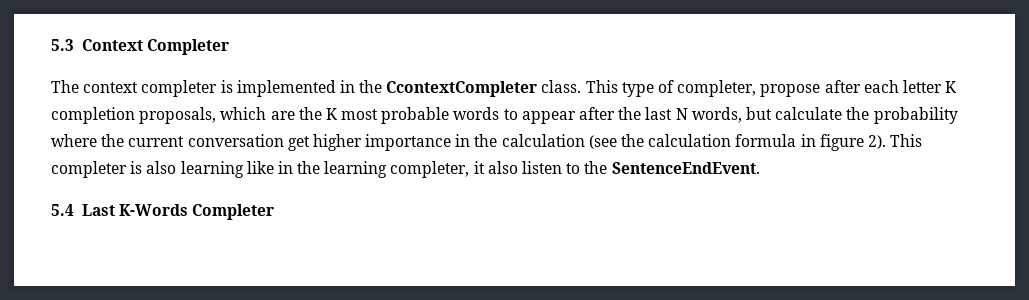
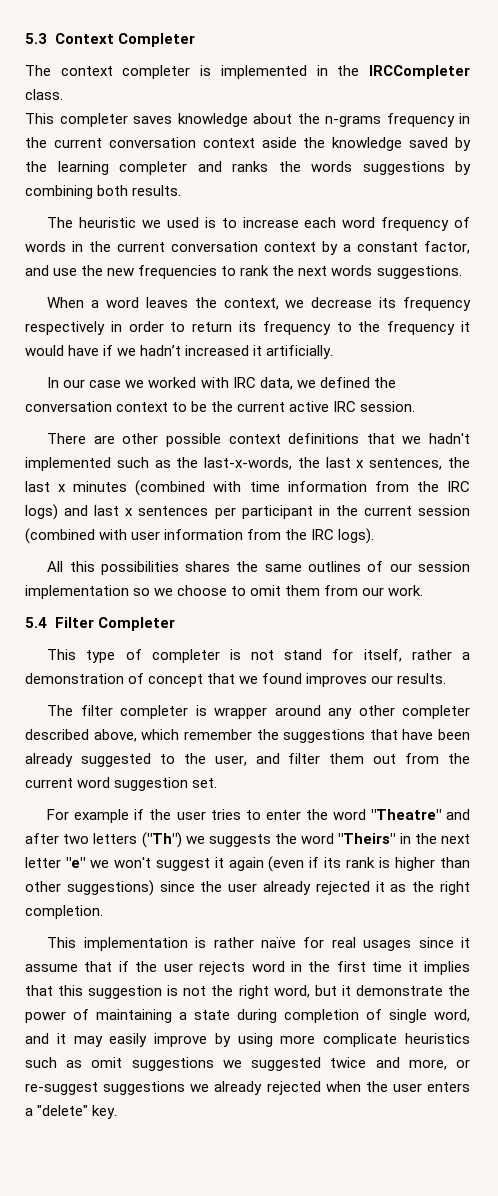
[386,81,538,97] CcontextCompleter -> [369,65,471,79] IRCCompleter
[585,80,958,97] [51,107,958,124] [51,134,923,151] [51,161,760,178] [51,204,275,220] This type of completer, propose after each letter K completion proposals, which are the K most probable words to appear after the last N words, but calculate the probability where the current conversation get higher importance in the calculation (see the calculation formula in figure 2). This completer is also learning like in the learning completer, it also listen to the SentenceEndEvent. // 5.4 Last K-Words Completer -> [25,113,470,127] [25,137,471,151] [25,161,471,175] [25,185,182,199] [47,217,470,231] [25,241,470,255] [25,265,462,279] [47,297,472,311] [25,321,471,335] [25,345,334,359] [47,377,396,390] [25,401,416,412] [47,433,470,447] [25,457,470,471] [25,480,470,496] [25,504,471,520] [25,528,375,544] [47,561,471,575] [25,585,424,599] [25,617,175,631] [47,649,470,663] [25,673,447,687] [47,705,470,719] [25,729,470,743] [25,753,470,767] [25,777,218,791] [47,809,470,823] [25,832,471,848] [25,856,470,872] [25,880,471,896] [25,905,103,919] [47,937,470,951] [25,961,471,975] [25,985,470,999] [25,1009,470,1023] [25,1033,470,1047] [25,1057,471,1071] [25,1081,470,1095] [25,1105,118,1119] // This completer saves knowledge about the n-grams frequency in the current conversation context aside the knowledge saved by the learning completer and ranks the words suggestions by combining both results. // The heuristic we used is to increase each word frequency of words in the current conversation context by a constant factor, and use the new frequencies to rank the next words suggestions. // When a word leaves the context, we decrease its frequency respectively in order to return its frequency to the frequency it would have if we hadn’t increased it artificially. // In our case we worked with IRC data, we defined the conversation context to be the current active IRC session. // There are other possible context definitions that we hadn't implemented such as the last-x-words, the last x sentences, the last x minutes (combined with time information from the IRC logs) and last x sentences per participant in the current session (combined with user information from the IRC logs). // All this possibilities shares the same outlines of our session implementation so we choose to omit them from our work. // 5.4 Filter Completer // This type of completer is not stand for itself, rather a demonstration of concept that we found improves our results. // The filter completer is wrapper around any other completer described above, which remember the suggestions that have been already suggested to the user, and filter them out from the current word suggestion set. // For example if the user tries to enter the word "Theatre" and after two letters ("Th") we suggests the word "Theirs" in the next letter "e" we won't suggest it again (even if its rank is higher than other suggestions) since the user already rejected it as the right completion. // This implementation is rather naïve for real usages since it assume that if the user rejects word in the first time it implies that this suggestion is not the right word, but it demonstrate the power of maintaining a state during completion of single word, and it may easily improve by using more complicate heuristics such as omit suggestions we suggested twice and more, or re-suggest suggestions we already rejected when the user enters a "delete" key.

